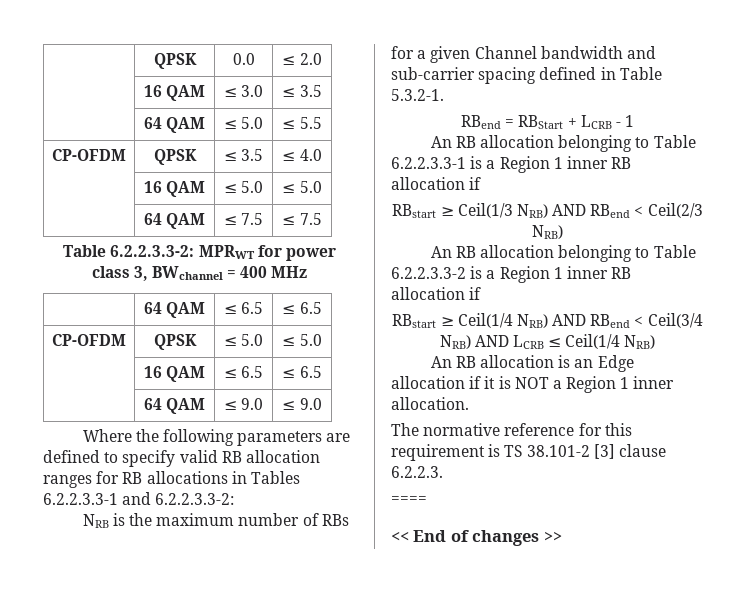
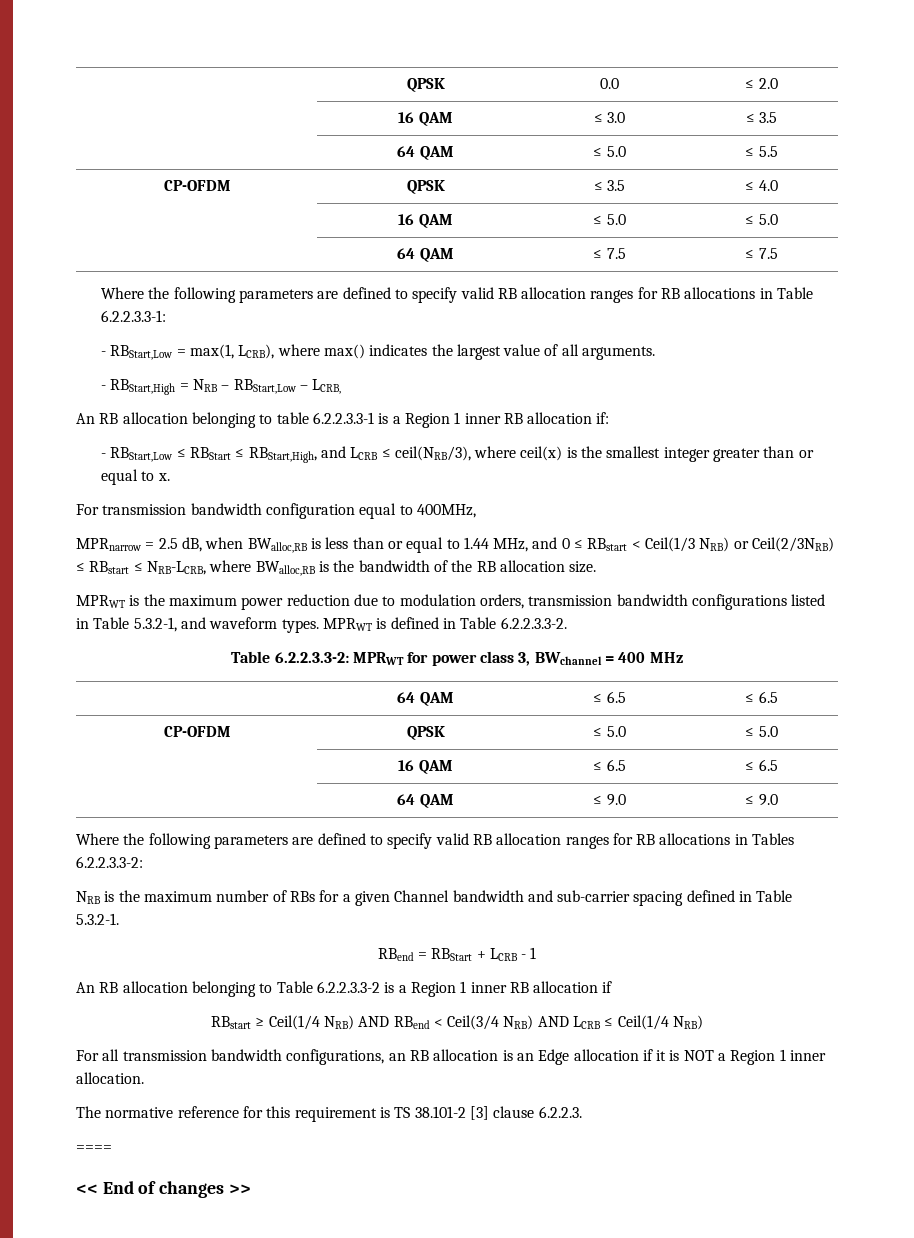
(322, 219) none -> [100,287,814,303] [100,310,166,322] [100,344,656,360] [100,379,342,395] [76,412,610,428] [100,446,814,463] [100,469,170,485] [76,503,476,519] [76,537,835,553] [76,560,597,576] [76,594,826,610] [76,617,567,633] // Where the following parameters are defined to specify valid RB allocation ranges for RB allocations in Table 6.2.2.3.3-1: // - RBStart,Low = max(1, LCRB), where max() indicates the largest value of all arguments. // - RBStart,High = NRB – RBStart,Low – LCRB, // An RB allocation belonging to table 6.2.2.3.3-1 is a Region 1 inner RB allocation if: // - RBStart,Low ≤ RBStart ≤ RBStart,High, and LCRB ≤ ceil(NRB/3), where ceil(x) is the smallest integer greater than or equal to x. // For transmission bandwidth configuration equal to 400MHz, // MPRnarrow = 2.5 dB, when BWalloc,RB is less than or equal to 1.44 MHz, and 0 ≤ RBstart < Ceil(1/3 NRB) or Ceil(2/3NRB) ≤ RBstart ≤ NRB-LCRB, where BWalloc,RB is the bandwidth of the RB allocation size. // MPRWT is the maximum power reduction due to modulation orders, transmission bandwidth configurations listed in Table 5.3.2-1, and waveform types. MPRWT is defined in Table 6.2.2.3.3-2.
[43,492,152,505] 6.2.2.3.3-1 and -> (795, 839) none
[430,135,696,152] [391,156,632,173] [391,177,482,190] [392,203,703,218] [532,225,563,239] // An RB allocation belonging to Table 6.2.2.3.3-1 is a Region 1 inner RB allocation if // RBstart ≥ Ceil(1/3 NRB) AND RBend < Ceil(2/3 NRB) -> (537, 953) none
[430,356,452,368] An -> [76,1049,406,1065] For all transmission bandwidth configurations, an

